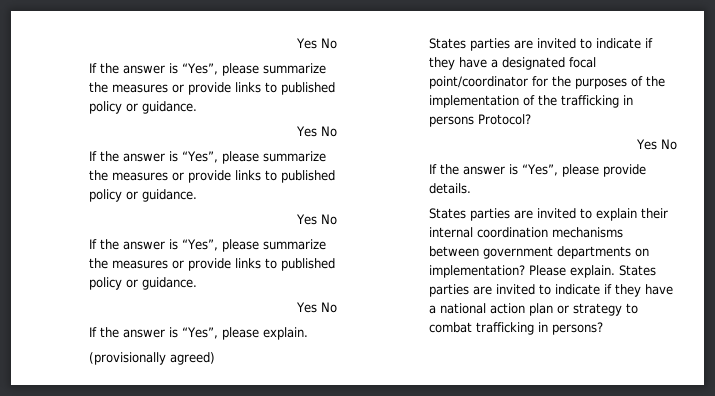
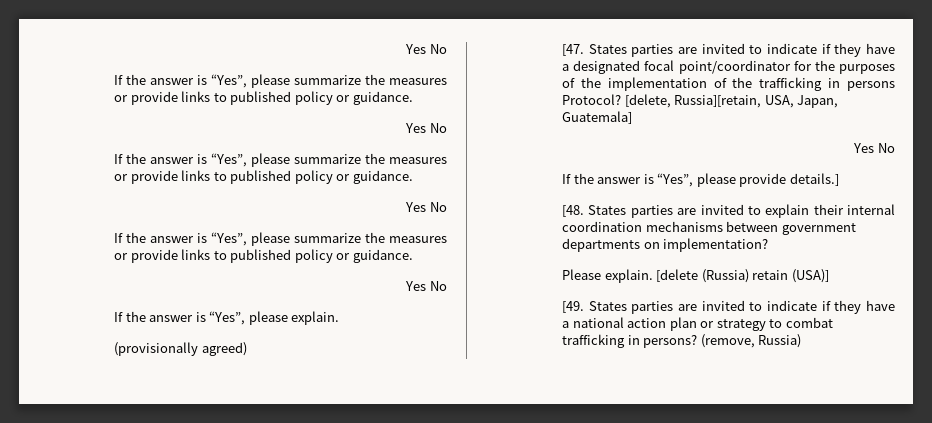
(216, 358) none -> [562,44,585,56] [47.
(532, 119) none -> [624,94,839,108] [562,111,633,124] [delete, Russia][retain, USA, Japan, Guatemala]
[429,183,472,194] details. // -> [789,173,839,186] [562,205,585,217] details.] // [48.
(526, 271) none -> (769, 245) //
(616, 271) none -> [656,269,829,283] [562,301,585,313] [delete (Russia) retain (USA)] // [49.
(604, 328) none -> [700,334,802,348] (remove, Russia)

